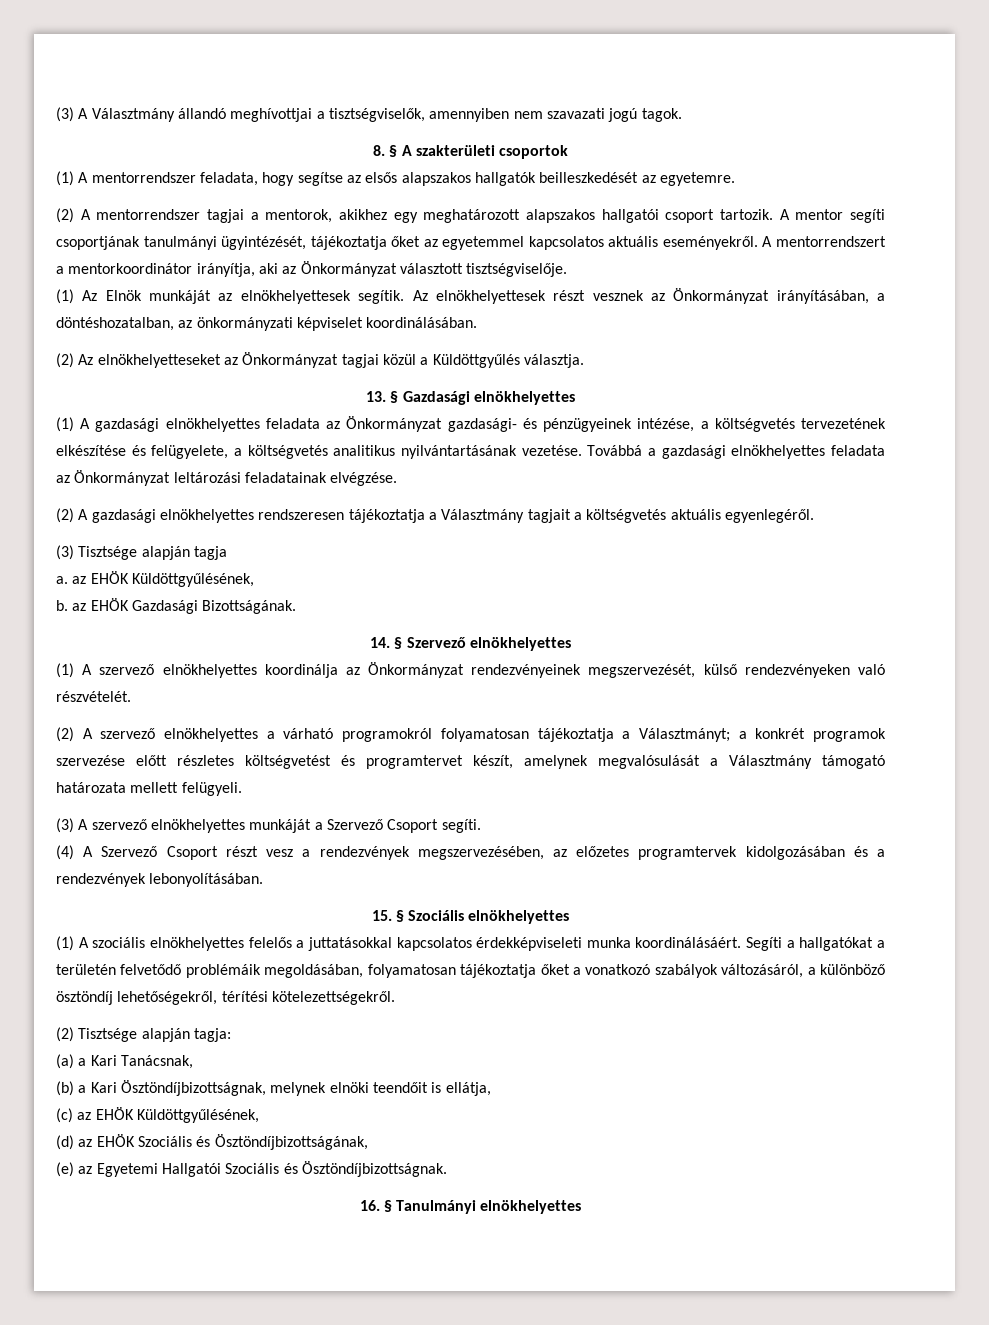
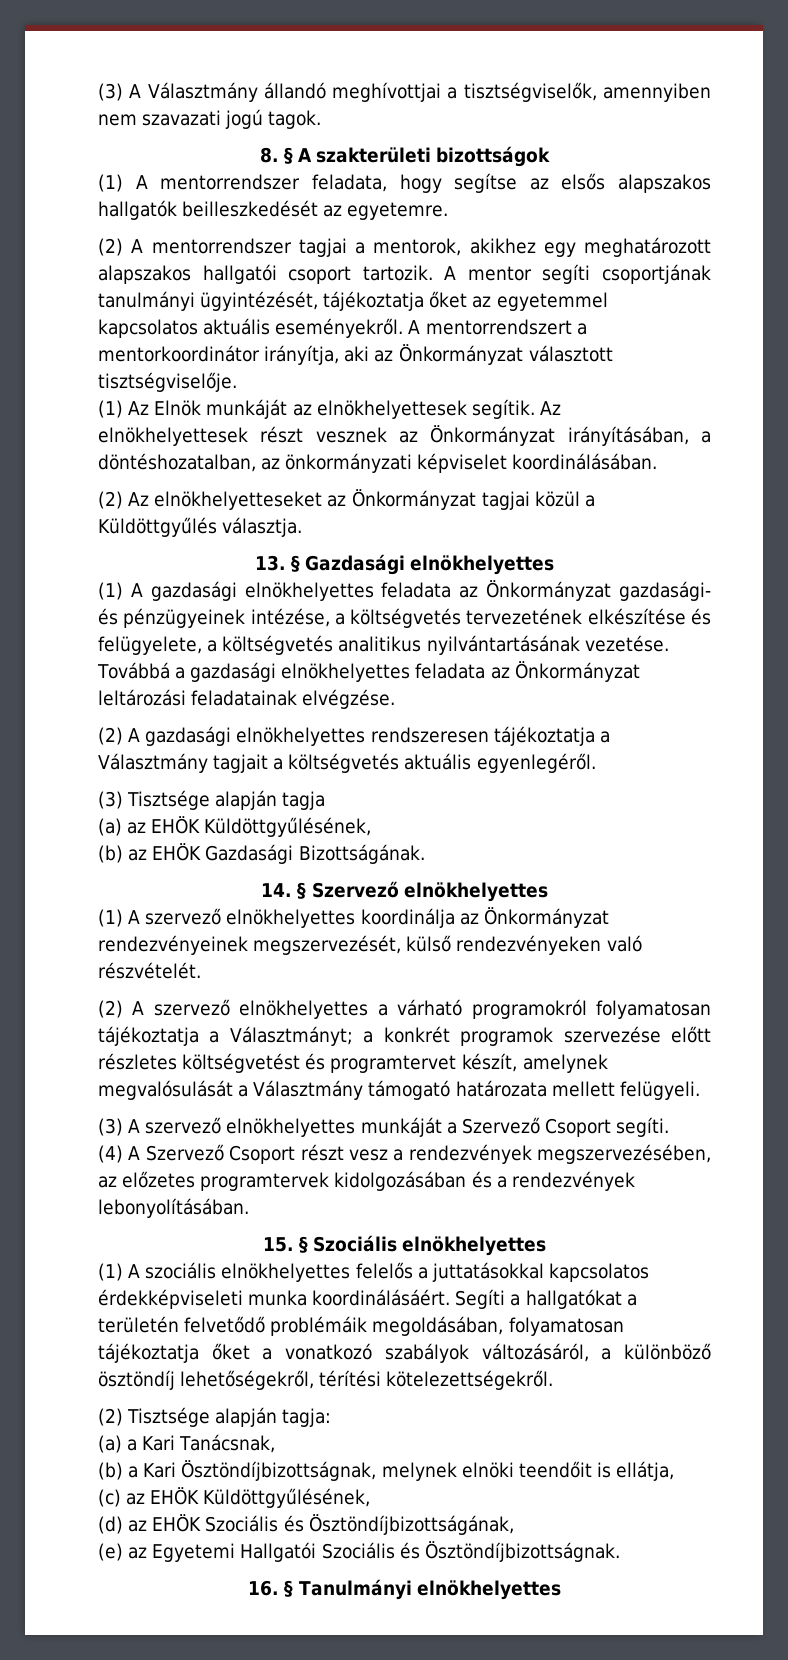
[499,145,569,159] csoportok -> [436,146,551,167] bizottságok
[56,571,254,587] [56,600,68,611] a. az EHÖK Küldöttgyűlésének, // b. -> [98,816,372,837] [98,845,123,863] (a) az EHÖK Küldöttgyűlésének, // (b)

